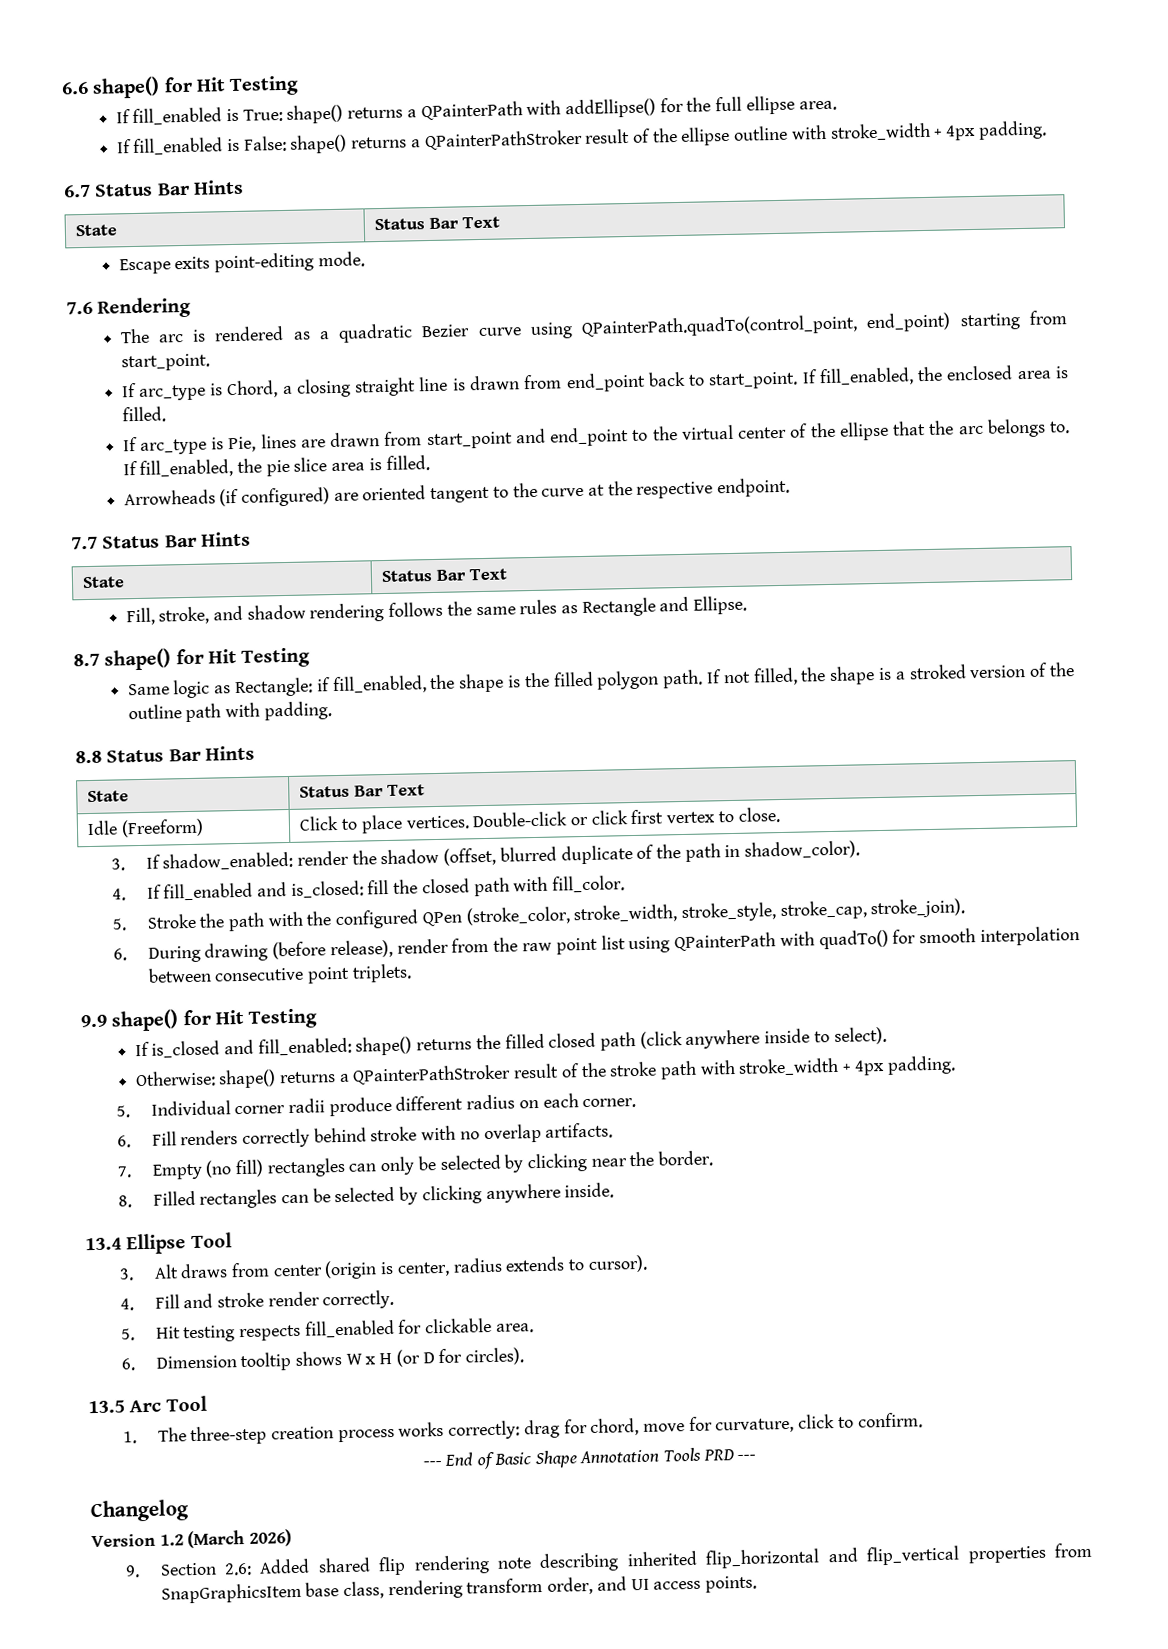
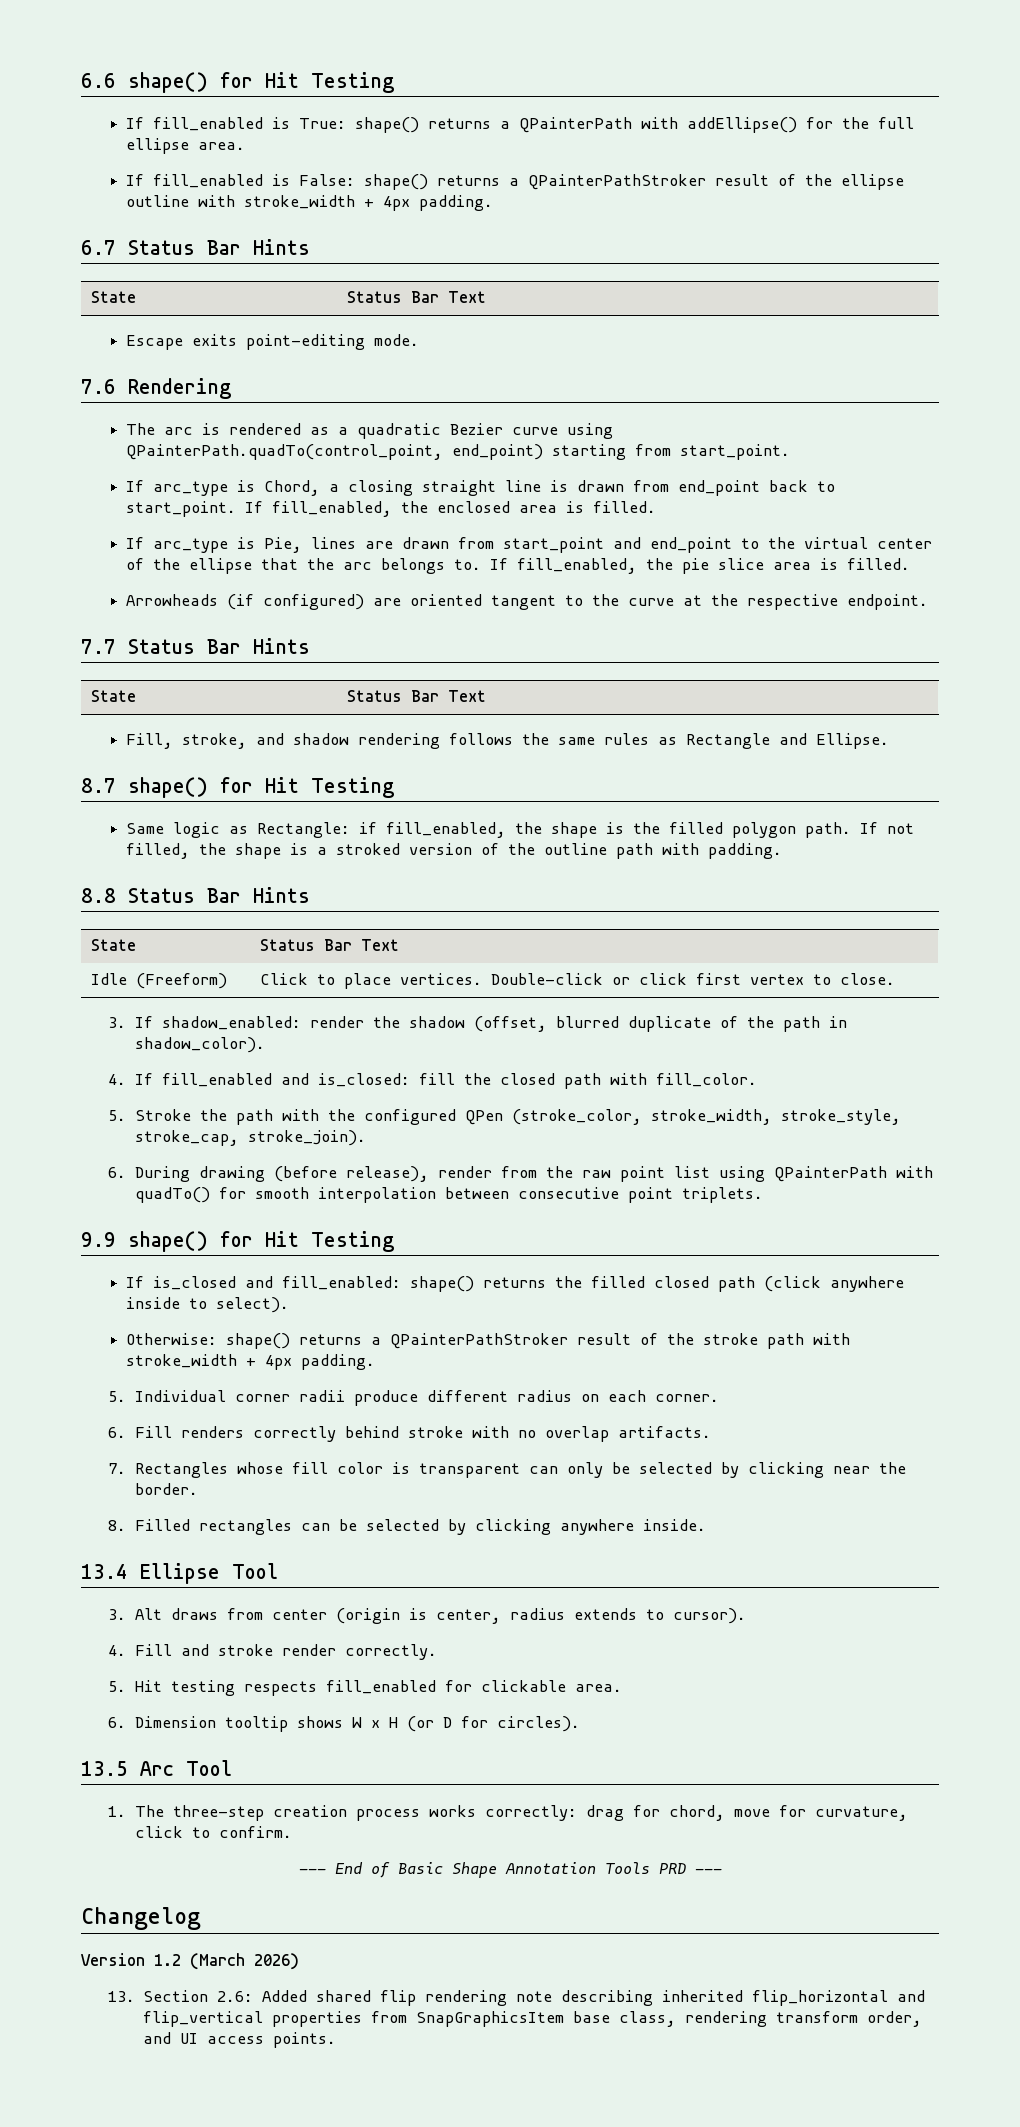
[151,1157,346,1180] Empty (no fill) rectangles -> [135,1462,521,1478] Rectangles whose fill color is transparent
[125,1565,141,1578] 9. -> [108,1991,136,2002] 13.

